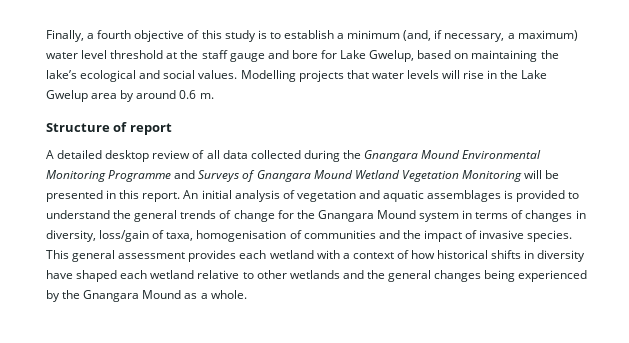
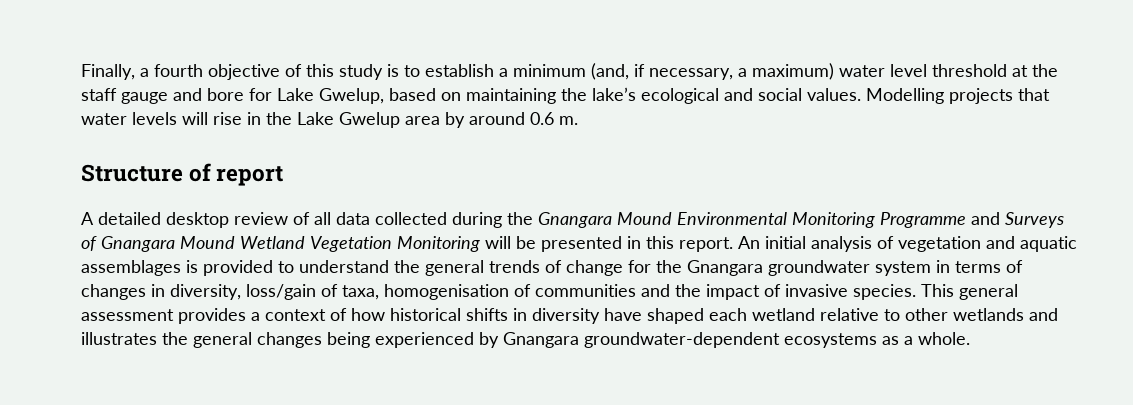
[376,210,416,219] Mound -> [768,260,870,276] groundwater
[239,250,340,259] each wetland with -> (246, 316) none
(364, 274) none -> [81,332,157,345] illustrates
[62,290,182,302] the Gnangara Mound -> [503,332,877,348] Gnangara groundwater-dependent ecosystems

